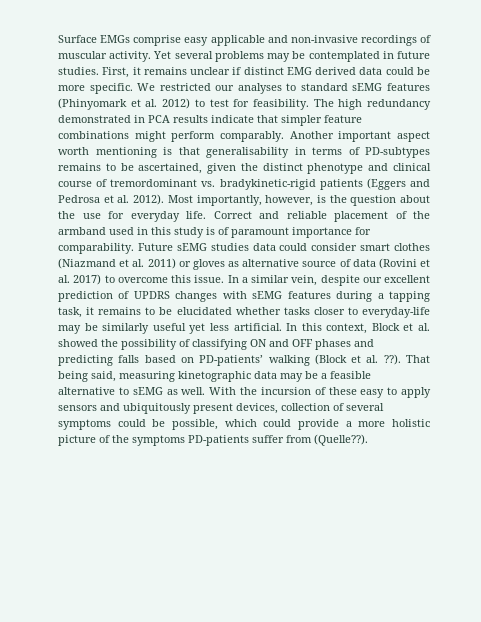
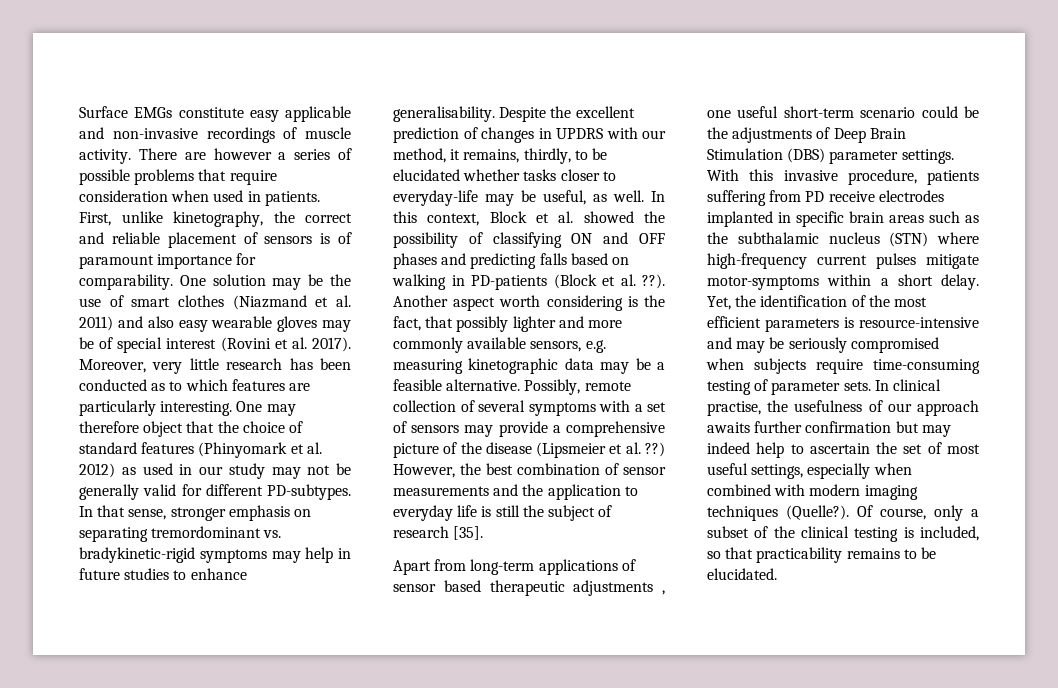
[133,35,182,46] comprise -> [178,107,244,118] constitute
[58,51,431,62] [58,67,430,78] [58,83,430,94] [58,98,431,110] [58,115,362,126] [58,131,430,142] [58,147,430,158] [58,163,431,174] [58,178,431,190] [58,194,430,206] [58,211,430,222] [58,227,204,238] muscular activity. Yet several problems may be contemplated in future studies. First, it remains unclear if distinct EMG derived data could be more specific. We restricted our analyses to standard sEMG features (Phinyomark et al. 2012) to test for feasibility. The high redundancy demonstrated in PCA results indicate that simpler feature combinations might perform comparably. Another important aspect worth mentioning is that generalisability in terms of PD-subtypes remains to be ascertained, given the distinct phenotype and clinical course of tremordominant vs. bradykinetic-rigid patients (Eggers and Pedrosa et al. 2012). Most importantly, however, is the question about the use for everyday life. Correct and reliable placement of the armband used in this study -> [305,127,351,139] [79,148,352,164] [79,169,277,185] [79,190,320,206] [79,211,352,227] [79,232,313,248] muscle activity. There are however a series of possible problems that require consideration when used in patients. First, unlike kinetography, the correct and reliable placement of sensors
[137,243,358,251] Future sEMG studies data could consider -> [179,274,351,290] [79,295,124,307] One solution may be the use of
[178,258,431,270] [58,274,430,286] [58,291,431,302] [58,307,142,318] or gloves as alternative source of data (Rovini et al. 2017) to overcome this issue. In a similar vein, despite our excellent prediction of UPDRS changes with sEMG features during a tapping task, it remains -> [117,316,351,332] [79,337,351,353] [79,358,351,374] [79,379,310,391] [79,400,296,416] [79,421,303,437] [79,442,322,458] [79,463,351,479] [79,484,351,500] [79,505,311,521] [79,526,282,542] [79,547,351,563] [79,568,247,580] [393,106,635,122] [393,127,666,143] [393,148,571,164] and also easy wearable gloves may be of special interest (Rovini et al. 2017). Moreover, very little research has been conducted as to which features are particularly interesting. One may therefore object that the choice of standard features (Phinyomark et al. 2012) as used in our study may not be generally valid for different PD-subtypes. In that sense, stronger emphasis on separating tremordominant vs. bradykinetic-rigid symptoms may help in future studies to enhance generalisability. Despite the excellent prediction of changes in UPDRS with our method, it remains, thirdly,
[102,323,282,334] similarly useful yet less artificial. -> [543,190,644,205] useful, as well.
[199,355,310,366] PD-patients’ walking -> [392,274,547,290] walking in PD-patients
[406,355,431,363] [58,371,116,382] That being said, -> [393,295,665,311] [393,316,622,332] [393,337,606,353] Another aspect worth considering is the fact, that possibly lighter and more commonly available sensors, e.g.
[58,387,431,398] [58,403,384,414] [58,419,431,430] [58,434,368,446] alternative to sEMG as well. With the incursion of these easy to apply sensors and ubiquitously present devices, collection of several symptoms could be possible, which could provide a more holistic picture of the symptoms PD-patients suffer from (Quelle??). -> [446,379,631,395] [393,400,666,416] [393,421,665,437] [393,442,665,458] [393,463,666,478] [393,484,638,500] [393,505,613,521] [393,526,484,540] [393,559,636,575] [393,580,665,596] [707,106,979,118] [707,127,906,143] [707,148,954,164] [707,169,979,185] [707,190,944,206] [707,211,979,227] [707,232,979,247] [707,253,979,269] [707,274,979,290] [707,295,927,310] [707,316,979,332] [707,337,939,353] [706,358,980,374] [707,379,941,395] [707,400,979,416] [707,421,951,437] [707,442,980,458] [707,463,912,479] [707,484,918,500] [707,505,979,521] [707,526,979,542] [707,547,936,563] [707,568,777,580] alternative. Possibly, remote collection of several symptoms with a set of sensors may provide a comprehensive picture of the disease (Lipsmeier et al. ??) However, the best combination of sensor measurements and the application to everyday life is still the subject of research [35]. // Apart from long-term applications of sensor based therapeutic adjustments , one useful short-term scenario could be the adjustments of Deep Brain Stimulation (DBS) parameter settings. With this invasive procedure, patients suffering from PD receive electrodes implanted in specific brain areas such as the subthalamic nucleus (STN) where high-frequency current pulses mitigate motor-symptoms within a short delay. Yet, the identification of the most efficient parameters is resource-intensive and may be seriously compromised when subjects require time-consuming testing of parameter sets. In clinical practise, the usefulness of our approach awaits further confirmation but may indeed help to ascertain the set of most useful settings, especially when combined with modern imaging techniques (Quelle?). Of course, only a subset of the clinical testing is included, so that practicability remains to be elucidated.

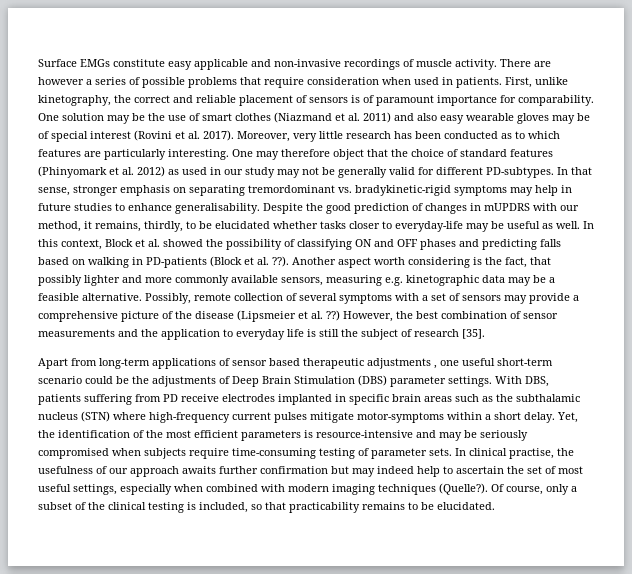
[575,106,635,118] excellent -> [326,203,351,214] good
[556,128,603,139] UPDRS -> [484,203,530,211] mUPDRS
[543,190,586,205] useful, -> [507,221,540,229] useful
[585,340,606,353] [393,359,463,374] e.g. measuring -> [326,275,403,286] measuring e.g.
[749,169,917,185] this invasive procedure, -> [525,376,549,387] DBS,

